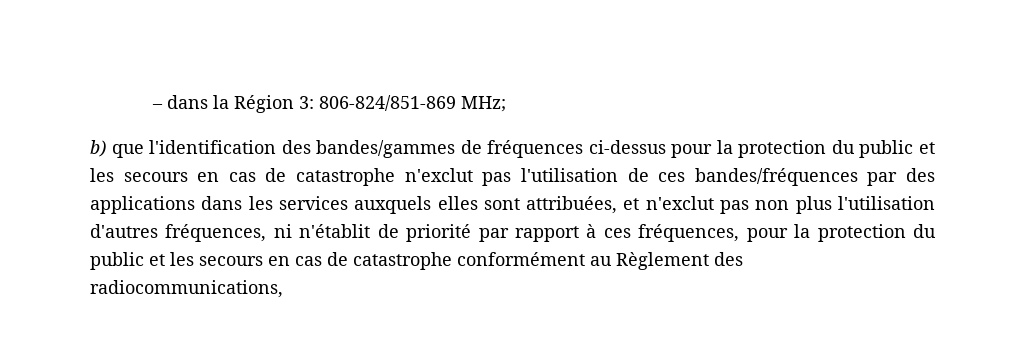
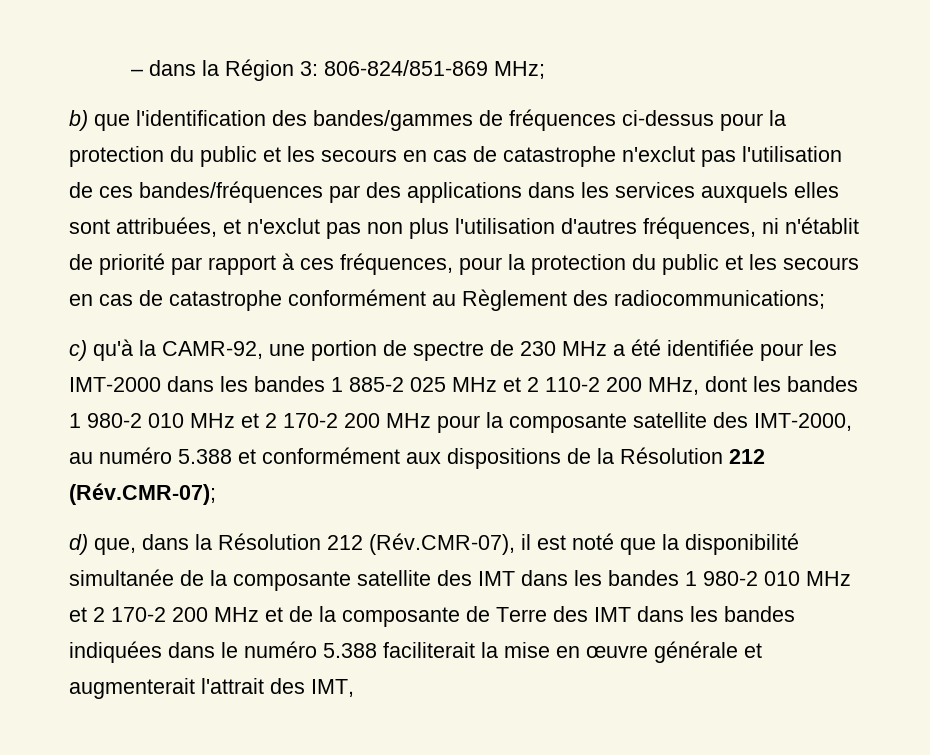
[90,280,283,298] radiocommunications, -> [614,290,825,309] [69,339,837,361] [69,376,858,395] [69,412,852,433] [69,447,765,469] [69,483,216,505] [69,533,799,555] [69,569,851,591] [69,606,795,627] [69,641,762,663] [69,678,354,699] radiocommunications; // c) qu'à la CAMR-92, une portion de spectre de 230 MHz a été identifiée pour les IMT-2000 dans les bandes 1 885-2 025 MHz et 2 110-2 200 MHz, dont les bandes 1 980-2 010 MHz et 2 170-2 200 MHz pour la composante satellite des IMT-2000, au numéro 5.388 et conformément aux dispositions de la Résolution 212 (Rév.CMR-07); // d) que, dans la Résolution 212 (Rév.CMR-07), il est noté que la disponibilité simultanée de la composante satellite des IMT dans les bandes 1 980-2 010 MHz et 2 170-2 200 MHz et de la composante de Terre des IMT dans les bandes indiquées dans le numéro 5.388 faciliterait la mise en œuvre générale et augmenterait l'attrait des IMT,

